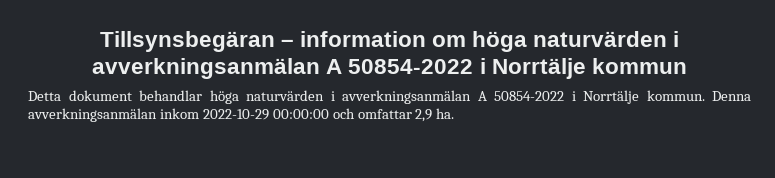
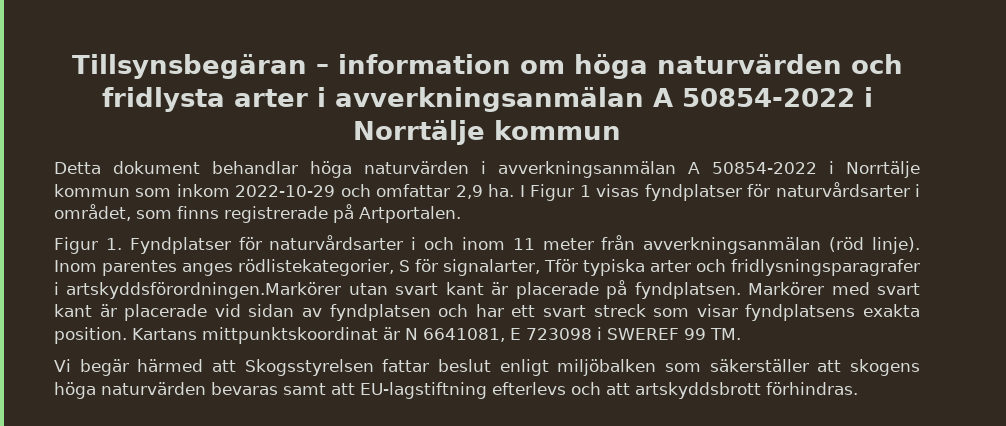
(668, 39) none -> [850,54,903,74] [101,87,308,112] och fridlysta arter
[646,90,751,101] [28,108,157,122] kommun. Denna avverkningsanmälan -> [54,184,172,197] kommun som
[272,109,329,119] 00:00:00 -> (336, 191) none
(455, 113) none -> [519,182,921,201] [54,204,461,223] [54,235,920,254] [54,259,920,276] [54,280,921,299] [54,304,921,321] [54,327,741,344] [54,359,920,376] [54,382,858,399] I Figur 1 visas fyndplatser för naturvårdsarter i området, som finns registrerade på Artportalen. // Figur 1. Fyndplatser för naturvårdsarter i och inom 11 meter från avverkningsanmälan (röd linje). Inom parentes anges rödlistekategorier, S för signalarter, Tför typiska arter och fridlysningsparagrafer i artskyddsförordningen.Markörer utan svart kant är placerade på fyndplatsen. Markörer med svart kant är placerade vid sidan av fyndplatsen och har ett svart streck som visar fyndplatsens exakta position. Kartans mittpunktskoordinat är N 6641081, E 723098 i SWEREF 99 TM. // Vi begär härmed att Skogsstyrelsen fattar beslut enligt miljöbalken som säkerställer att skogens höga naturvärden bevaras samt att EU-lagstiftning efterlevs och att artskyddsbrott förhindras.

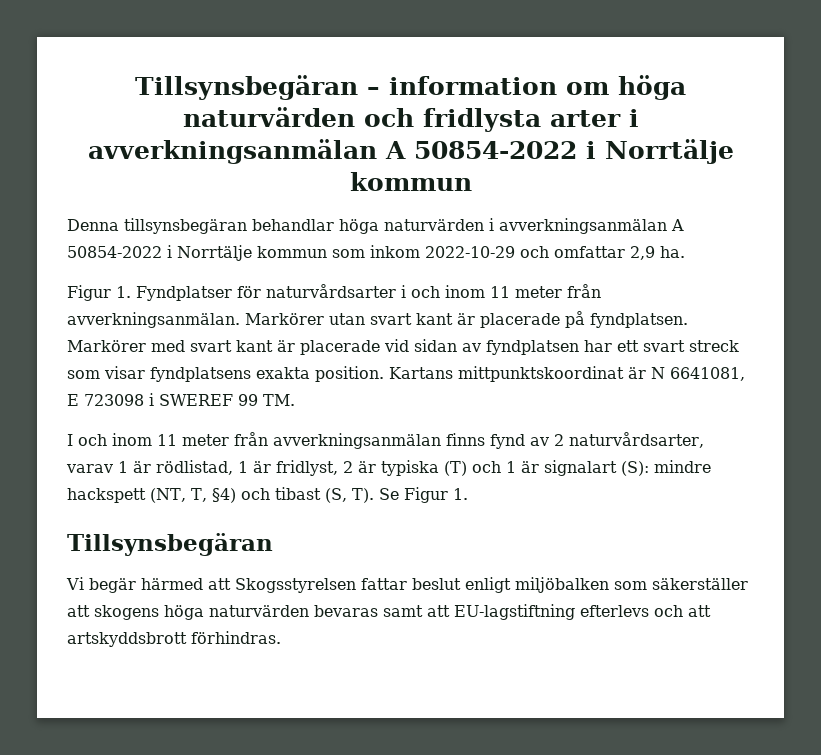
[54,161,200,174] Detta dokument -> [67,218,247,234] Denna tillsynsbegäran
[519,182,921,201] [54,204,461,223] I Figur 1 visas fyndplatser för naturvårdsarter i området, som finns registrerade på Artportalen. -> (685, 252) none
[643,237,920,254] [54,259,920,276] [54,282,342,299] avverkningsanmälan (röd linje). Inom parentes anges rödlistekategorier, S för signalarter, Tför typiska arter och fridlysningsparagrafer i artskyddsförordningen.Markörer -> [67,312,324,328] avverkningsanmälan. Markörer
[438,304,469,317] och -> (579, 347) none
(741, 334) none -> [67,432,704,449] [66,460,711,476] [67,487,468,503] [67,533,273,556] // I och inom 11 meter från avverkningsanmälan finns fynd av 2 naturvårdsarter, varav 1 är rödlistad, 1 är fridlyst, 2 är typiska (T) och 1 är signalart (S): mindre hackspett (NT, T, §4) och tibast (S, T). Se Figur 1. // Tillsynsbegäran

